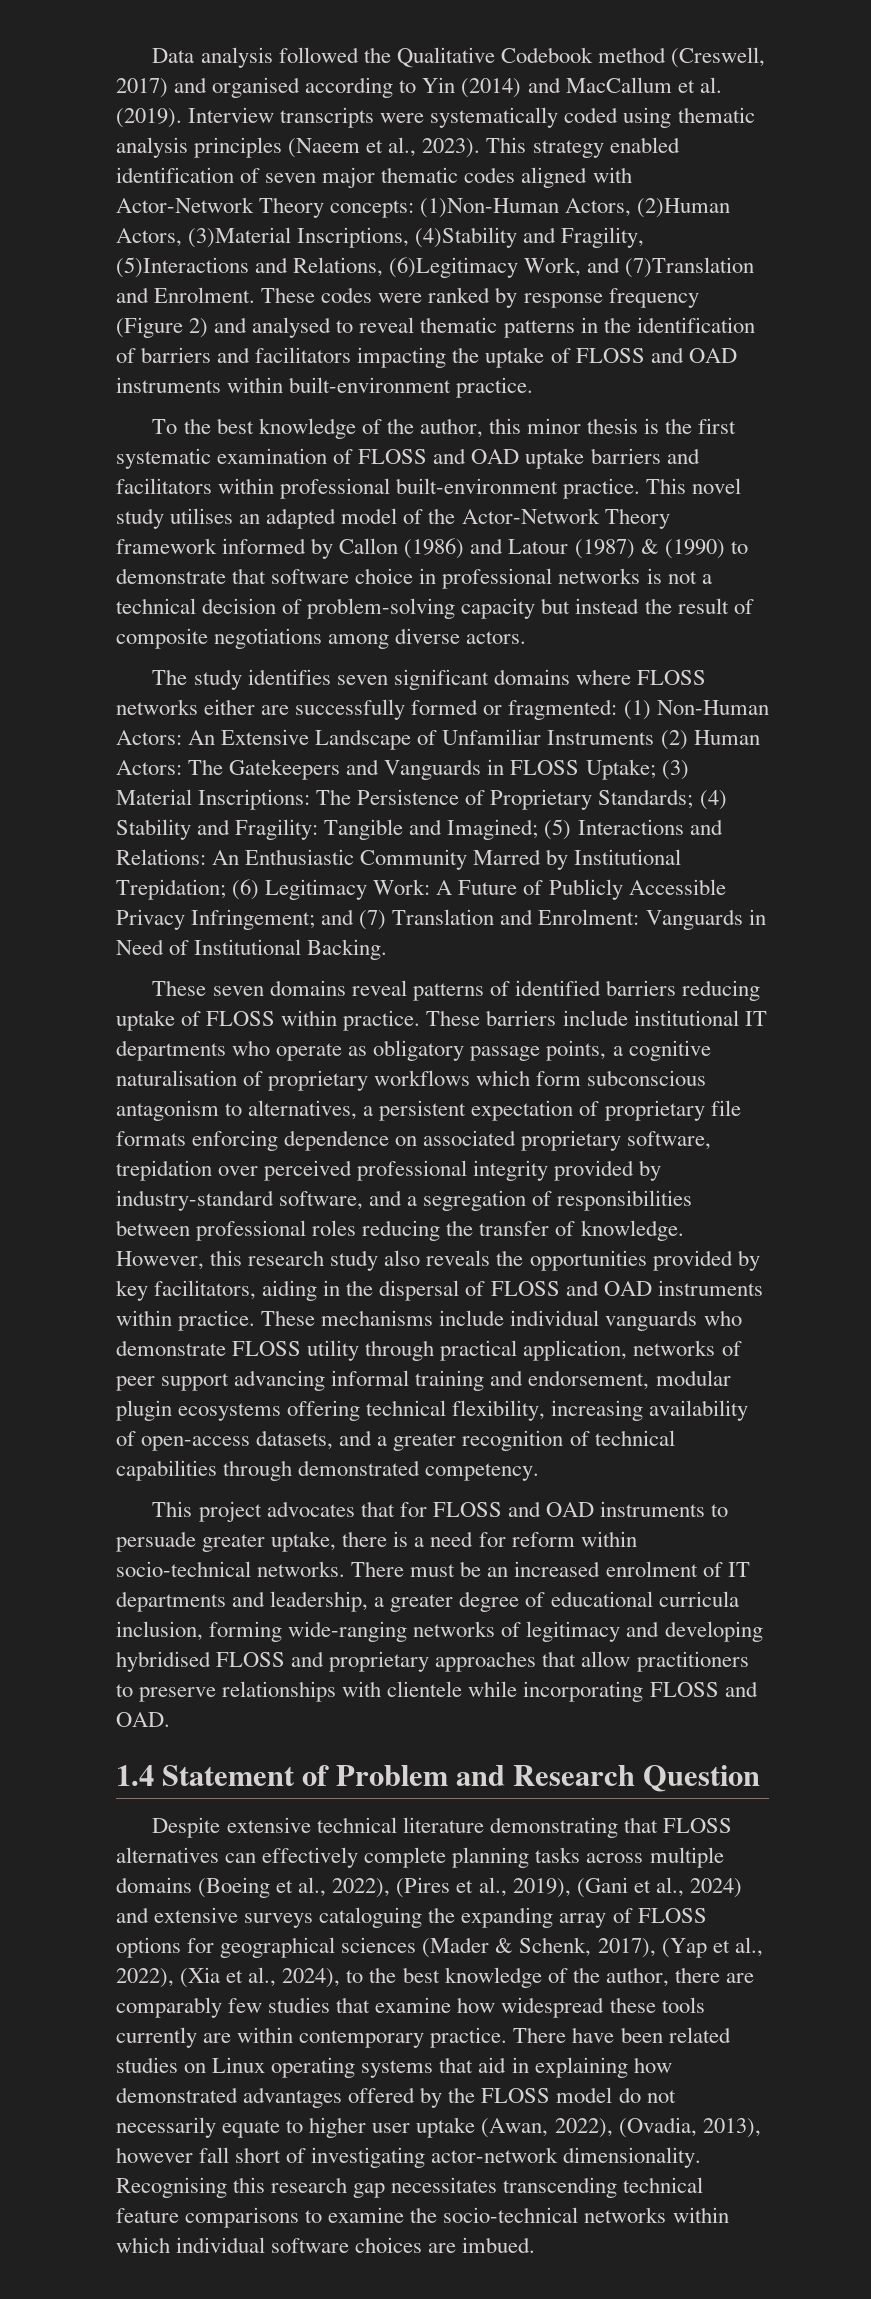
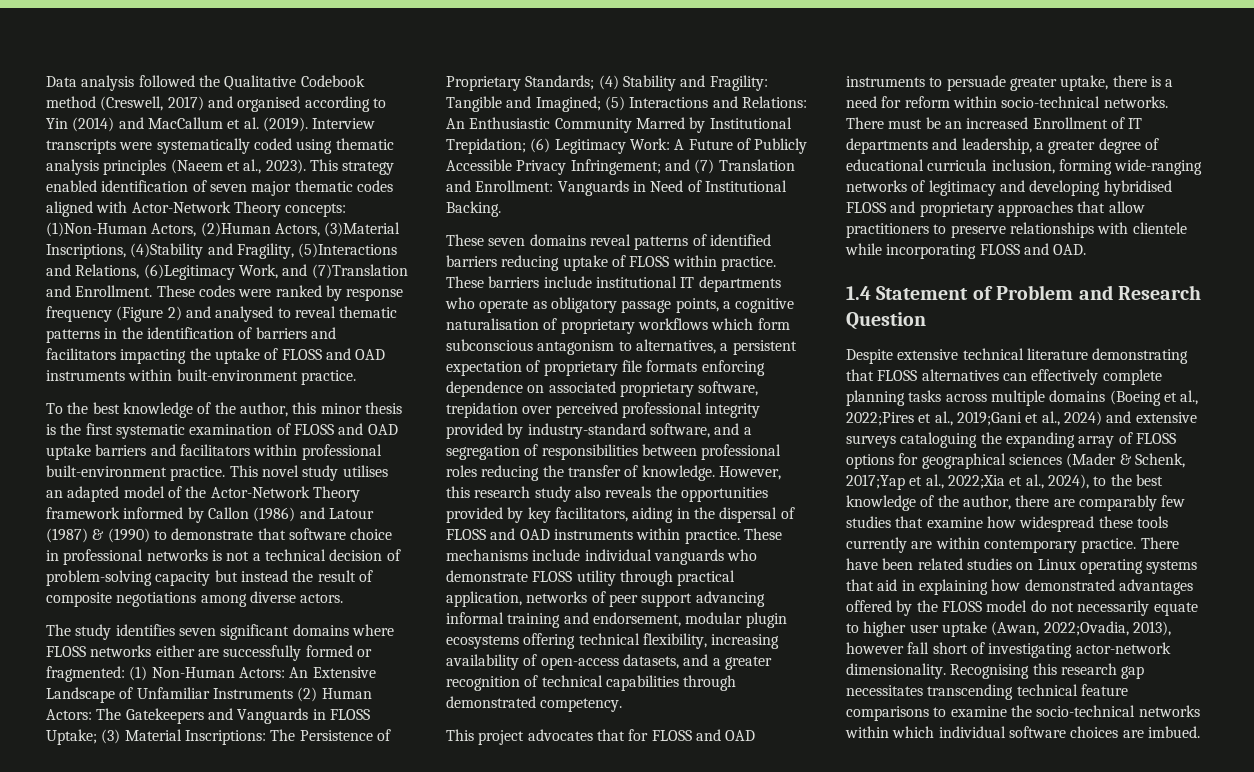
[154,287,256,303] Enrolment. -> [75,285,153,297] Enrollment.
[538,909,640,925] Enrolment: -> [475,180,554,192] Enrollment:
[605,1561,698,1577] enrolment -> [1032,117,1108,129] Enrollment
[332,1877,628,1898] 2022), (Pires et al., 2019), (Gani -> [846,411,1022,426] 2022;Pires et al., 2019;Gani
[597,1937,763,1958] [116,1967,221,1988] 2017), (Yap et al., 2022), (Xia -> [846,474,1005,490] 2017;Yap et al., 2022;Xia
[554,2117,697,2138] 2022), (Ovadia, -> [1043,621,1129,636] 2022;Ovadia,

